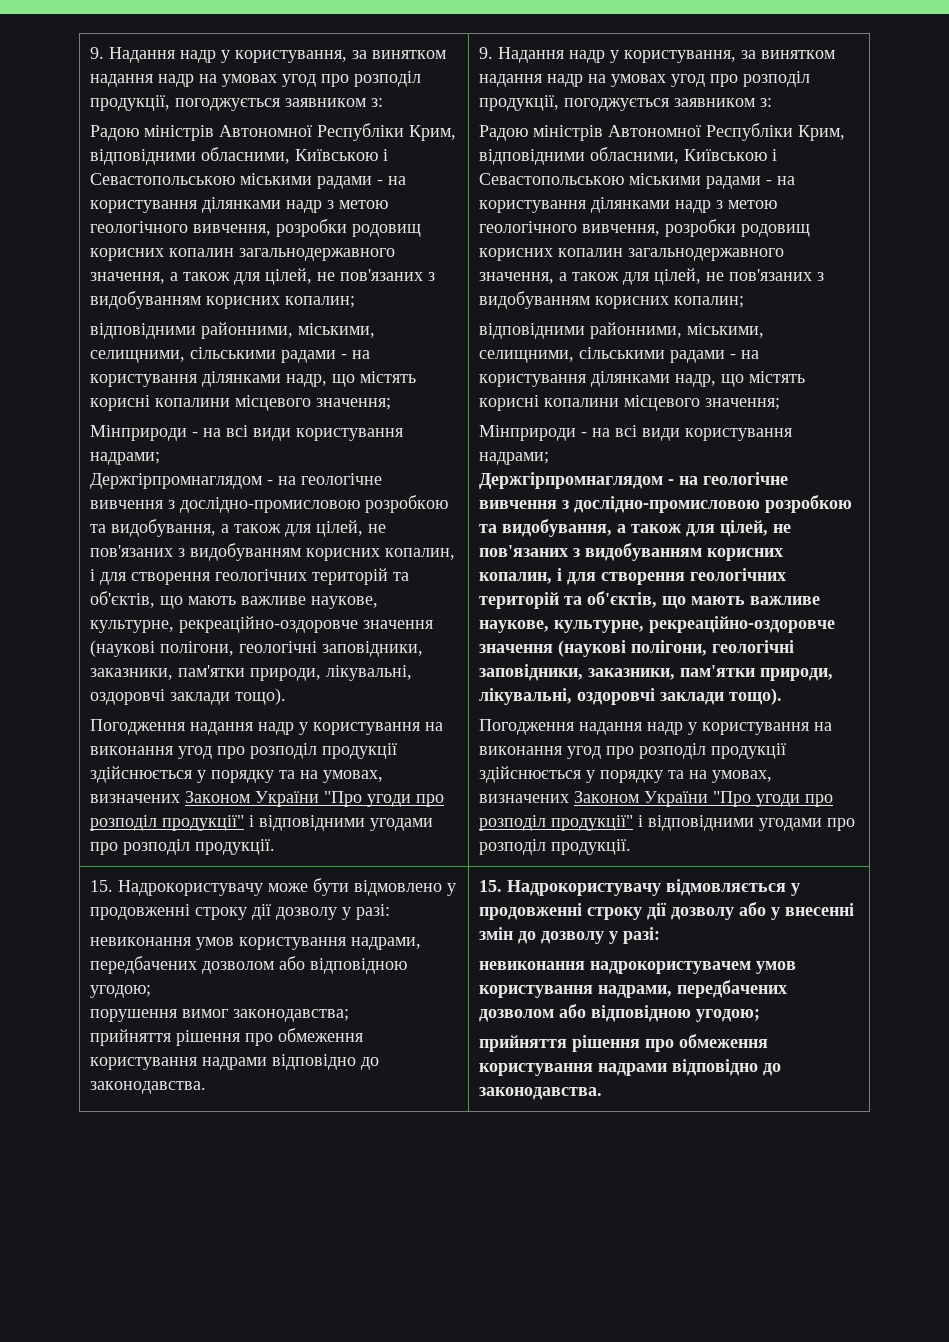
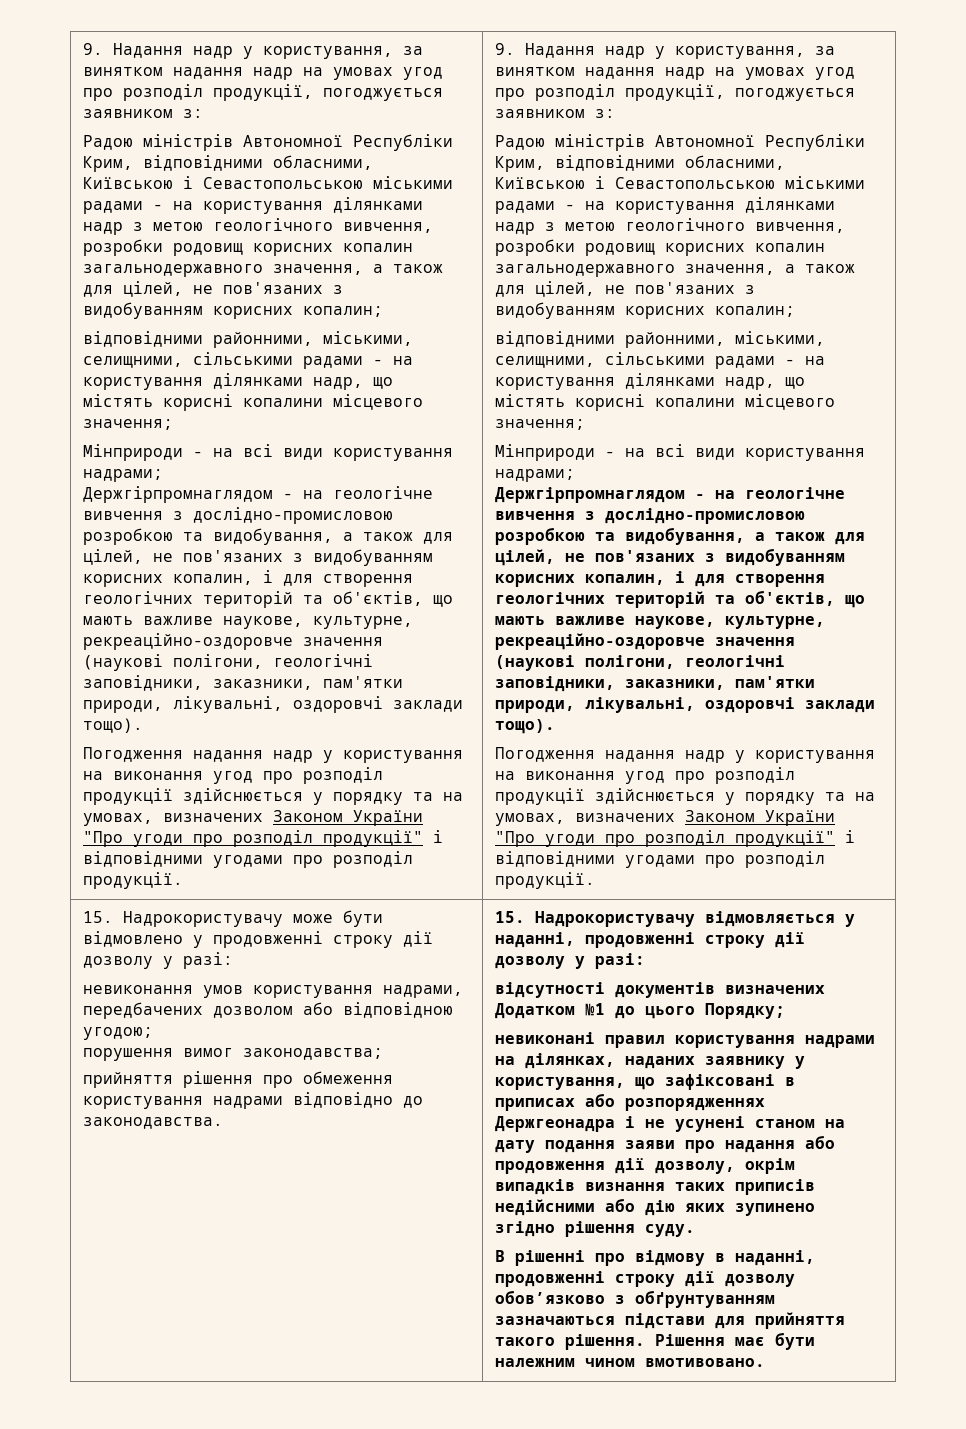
[479,902,855,920] [479,927,661,944] [479,961,797,974] [479,980,788,998] [479,1004,761,1022] [479,1034,769,1052] [479,1059,782,1076] [479,1087,603,1100] продовженні строку дії дозволу або у внесенні змін до дозволу у разі: // невиконання надрокористувачем умов користування надрами, передбачених дозволом або відповідною угодою; // прийняття рішення про обмеження користування надрами відповідно до законодавства. -> [495,932,806,948] [495,953,646,969] [495,982,826,998] [495,1003,786,1019] [495,1032,876,1048] [495,1053,806,1069] [495,1074,796,1090] [495,1093,766,1111] [495,1116,846,1132] [495,1135,836,1153] [495,1158,796,1174] [495,1179,816,1195] [495,1198,816,1216] [495,1221,696,1237] [495,1250,816,1266] [495,1271,796,1287] [495,1290,776,1308] [495,1312,846,1329] [495,1332,816,1350] [495,1358,766,1367] наданні, продовженні строку дії дозволу у разі: // відсутності документів визначених Додатком №1 до цього Порядку; // невиконані правил користування надрами на ділянках, наданих заявнику у користування, що зафіксовані в приписах або розпорядженнях Держгеонадра і не усунені станом на дату подання заяви про надання або продовження дії дозволу, окрім випадків визнання таких приписів недійсними або дію яких зупинено згідно рішення суду. // В рішенні про відмову в наданні, продовженні строку дії дозволу обов’язково з обґрунтуванням зазначаються підстави для прийняття такого рішення. Рішення має бути належним чином вмотивовано.

